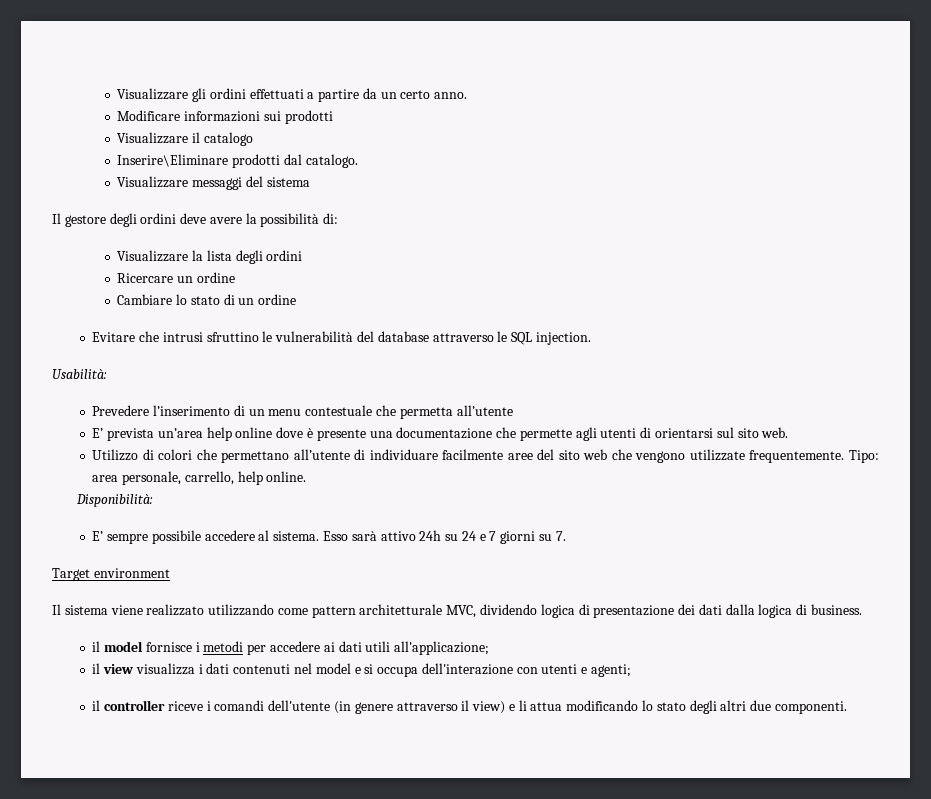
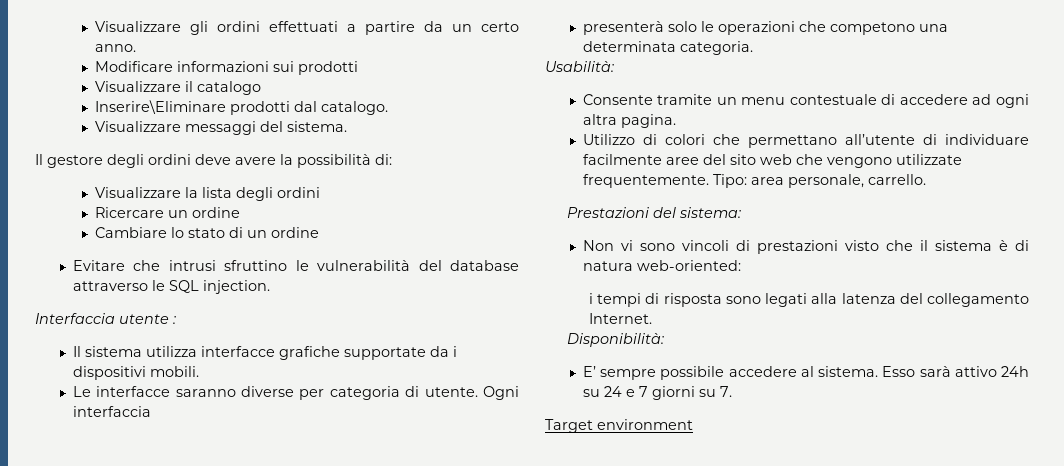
[266,177,310,187] sistema -> [286,121,347,132] sistema.
[52,369,107,379] [92,405,513,419] [92,427,789,441] Usabilità: // Prevedere l’inserimento di un menu contestuale che permetta all’utente // E’ prevista un’area help online dove è presente una documentazione che permette agli utenti di orientarsi sul sito web. -> [35,313,176,324] [72,346,457,360] [72,366,199,380] [72,386,519,400] [72,406,151,417] [582,21,948,35] [582,41,753,55] [545,61,614,72] [582,94,1029,108] [582,114,676,128] Interfaccia utente : // Il sistema utilizza interfacce grafiche supportate da i dispositivi mobili. // Le interfacce saranno diverse per categoria di utente. Ogni interfaccia // presenterà solo le operazioni che competono una determinata categoria. // Usabilità: // Consente tramite un menu contestuale di accedere ad ogni altra pagina.
[184,471,307,485] carrello, help online. -> [867,174,926,185] [566,207,741,218] [582,240,1029,254] [582,260,741,271] [588,293,1029,307] [588,313,652,324] carrello. // Prestazioni del sistema: // Non vi sono vincoli di prestazioni visto che il sistema è di natura web‐oriented: // i tempi di risposta sono legati alla latenza del collegamento Internet.
[52,604,863,618] [92,641,490,655] [92,663,631,677] [92,700,847,714] // Il sistema viene realizzato utilizzando come pattern architetturale MVC, dividendo logica di presentazione dei dati dalla logica di business. // il model fornisce i metodi per accedere ai dati utili all'applicazione; // il view visualizza i dati contenuti nel model e si occupa dell'interazione con utenti e agenti; // il controller riceve i comandi dell'utente (in genere attraverso il view) e li attua modificando lo stato degli altri due componenti. -> (693, 424) none

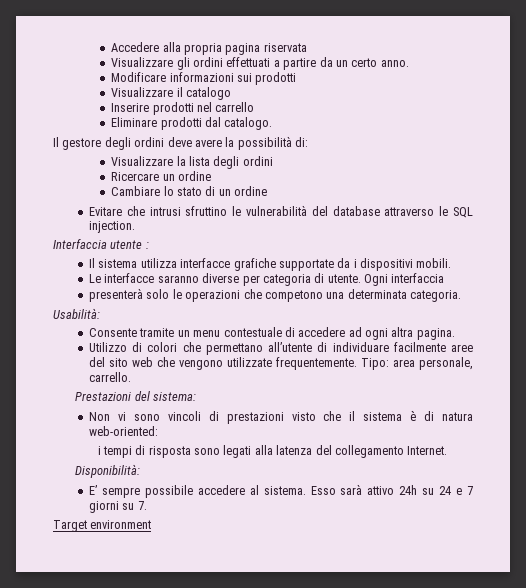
(94, 26) none -> [111,42,307,55] Accedere alla propria pagina riservata //
[94,100,226,114] Inserire\Eliminare -> [111,102,255,115] [111,117,158,127] Inserire prodotti nel carrello // Eliminare
[94,121,347,135] // Visualizzare messaggi del sistema. -> (273, 123) none

